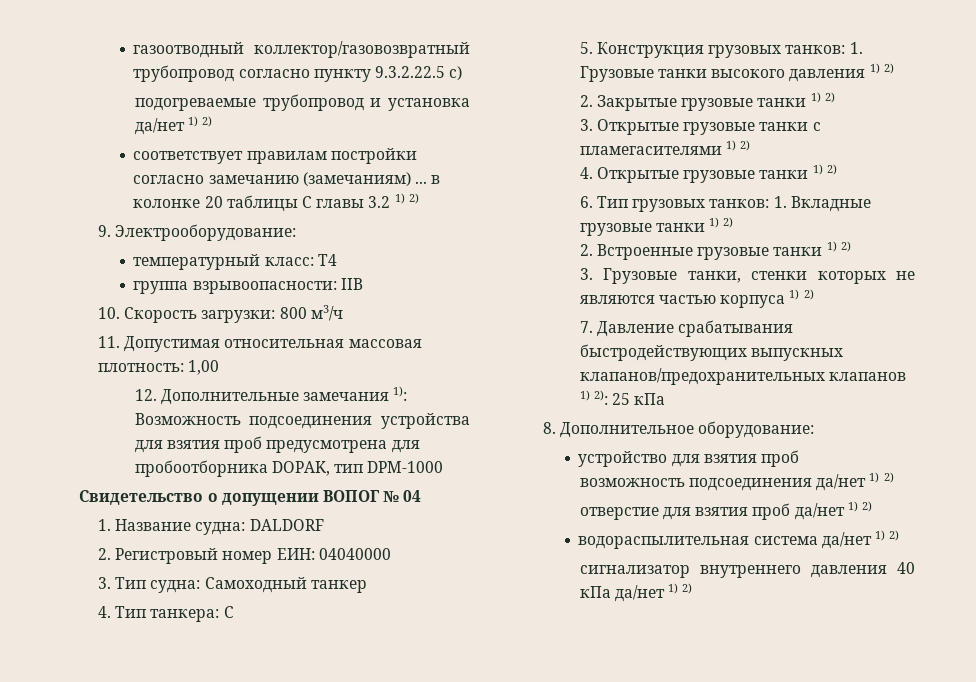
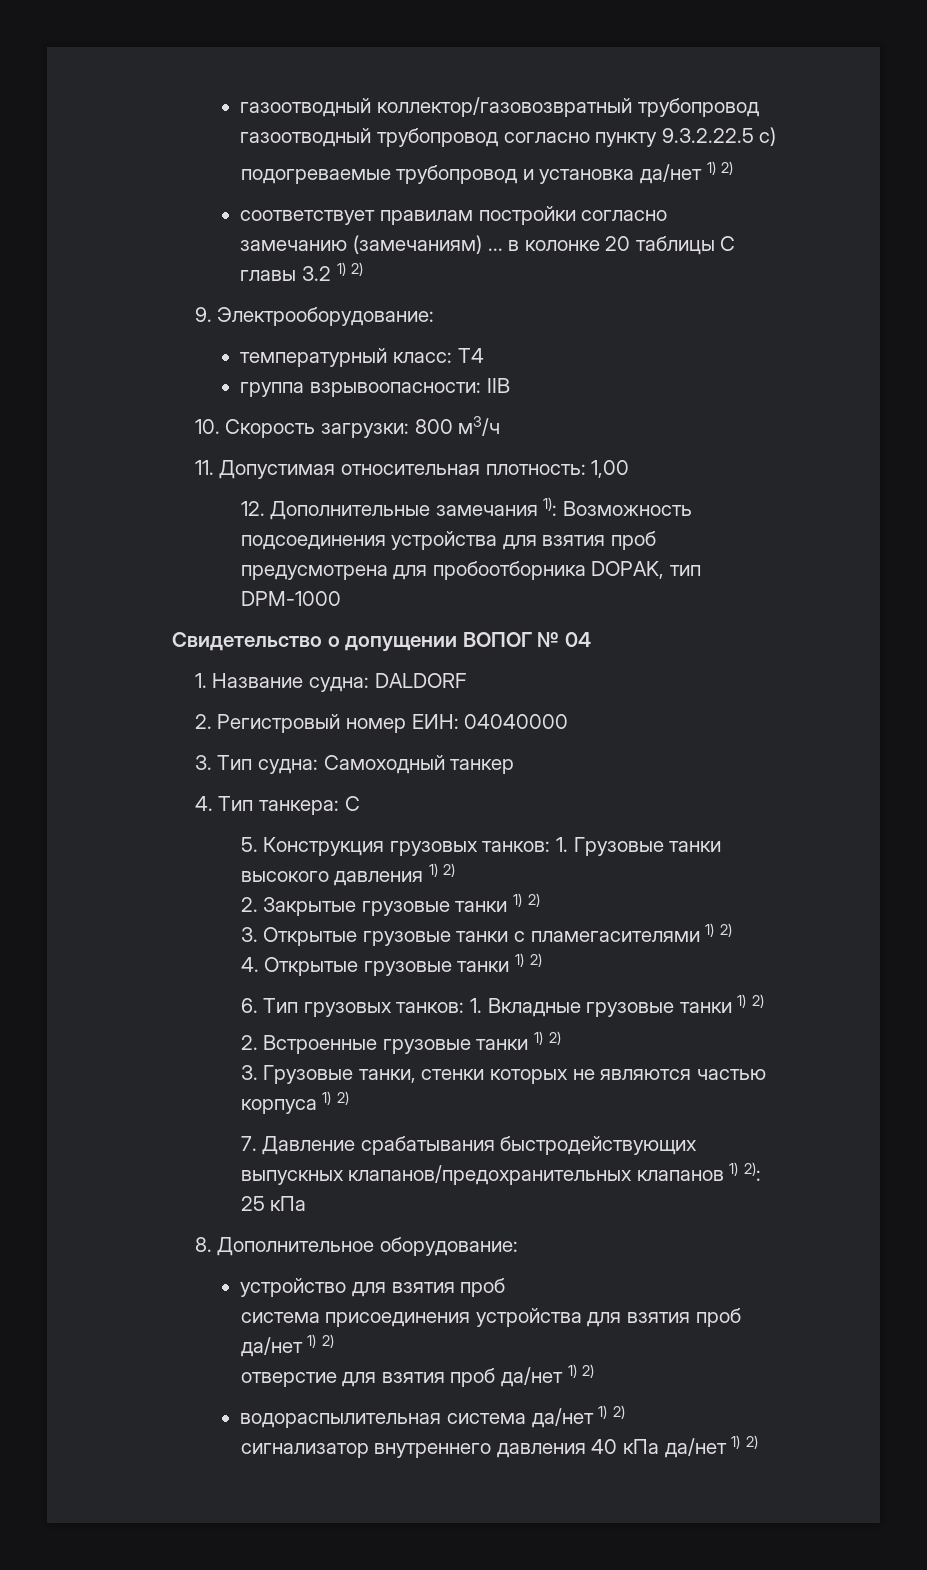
(235, 73) none -> [240,128,498,147] газоотводный трубопровод
[348,339,422,348] массовая -> (481, 469) none
[579,478,813,491] возможность подсоединения -> [240,1308,741,1327] система присоединения устройства для взятия проб

